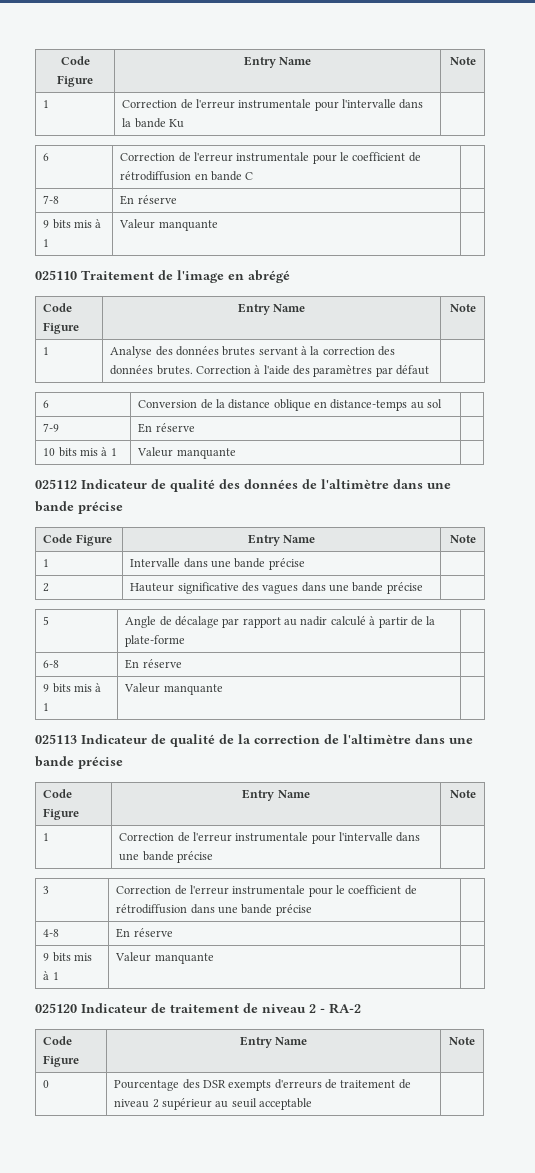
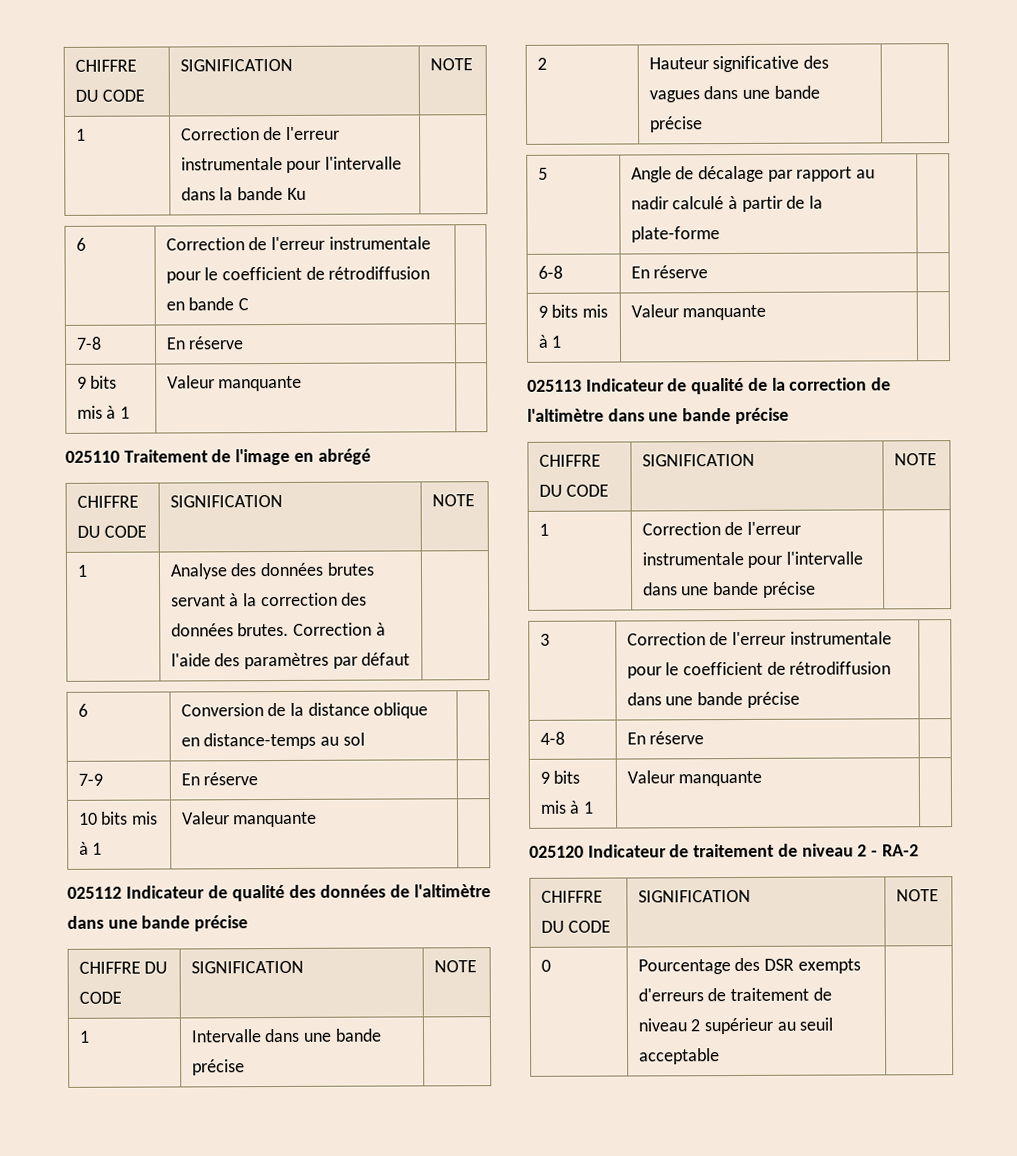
[60,56,90,65] [57,75,93,87] [243,56,312,68] [449,57,476,65] Code Figure | Entry Name | Note -> [74,59,137,72] [74,89,146,102] [179,58,293,72] [429,58,473,71] CHIFFRE DU CODE | SIGNIFICATION | NOTE
[43,303,73,312] [43,322,80,334] [237,303,306,315] [449,304,476,312] Code Figure | Entry Name | Note -> [76,495,139,508] [76,525,148,538] [169,494,283,508] [431,494,475,507] CHIFFRE DU CODE | SIGNIFICATION | NOTE
[43,534,112,546] [247,534,316,546] [449,535,476,543] Code Figure | Entry Name | Note -> [78,961,169,974] [78,991,122,1004] [190,960,304,974] [433,960,477,973] CHIFFRE DU CODE | SIGNIFICATION | NOTE
[43,789,73,798] [43,808,80,820] [242,789,310,801] [449,790,476,798] Code Figure | Entry Name | Note -> [538,454,601,467] [538,484,610,497] [641,453,755,467] [893,453,937,466] CHIFFRE DU CODE | SIGNIFICATION | NOTE
[43,1036,73,1045] [43,1055,80,1067] [239,1036,308,1048] [449,1037,475,1045] Code Figure | Entry Name | Note -> [540,890,603,903] [540,920,612,933] [637,889,751,903] [895,889,939,902] CHIFFRE DU CODE | SIGNIFICATION | NOTE

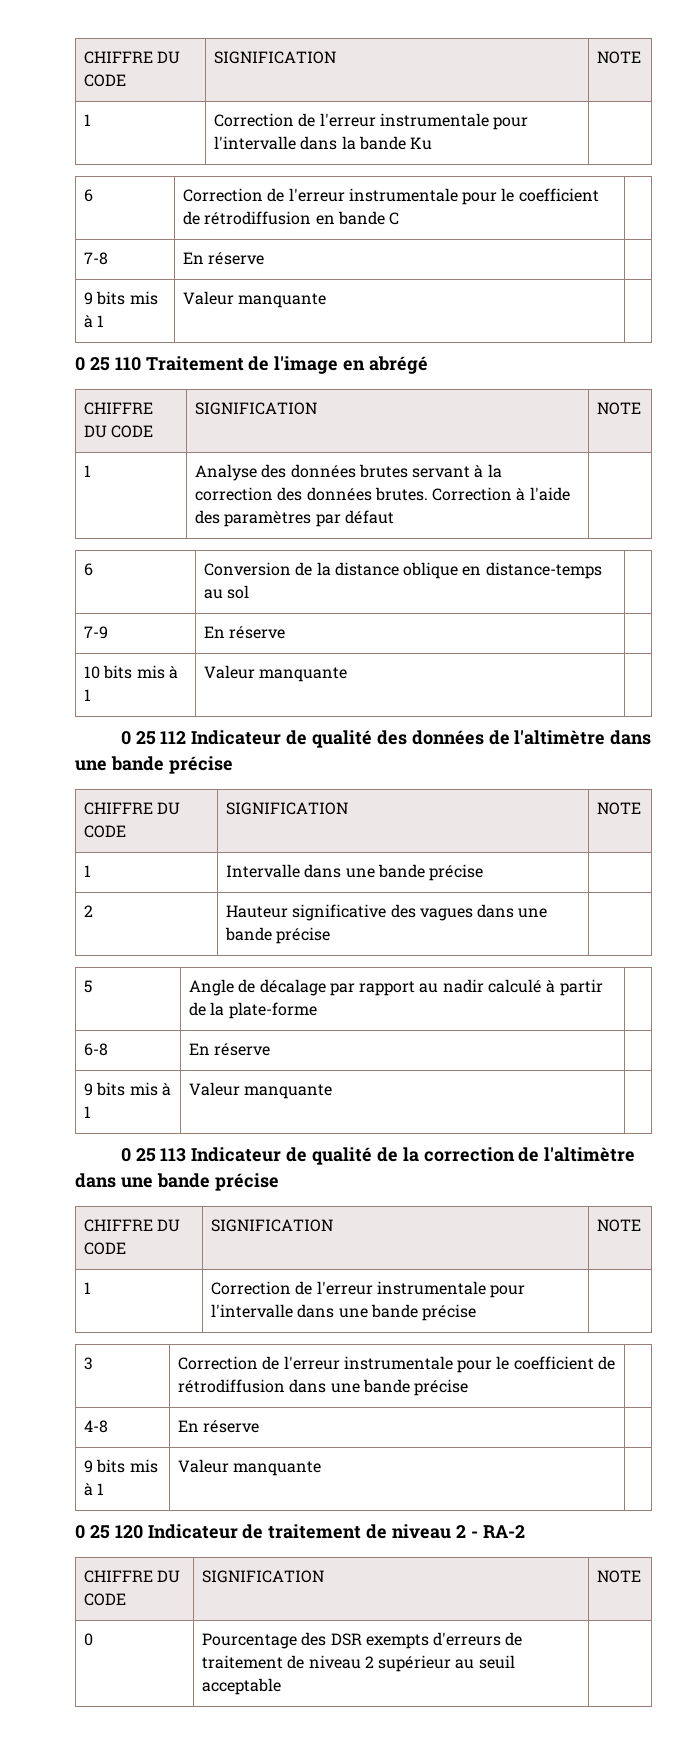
[65,450,120,463] 025110 -> [75,357,141,371] 0 25 110
[67,886,122,899] 025112 -> [120,731,187,745] 0 25 112
[527,379,582,392] 025113 -> [120,1148,187,1162] 0 25 113
[529,845,584,858] 025120 -> [75,1525,143,1539] 0 25 120

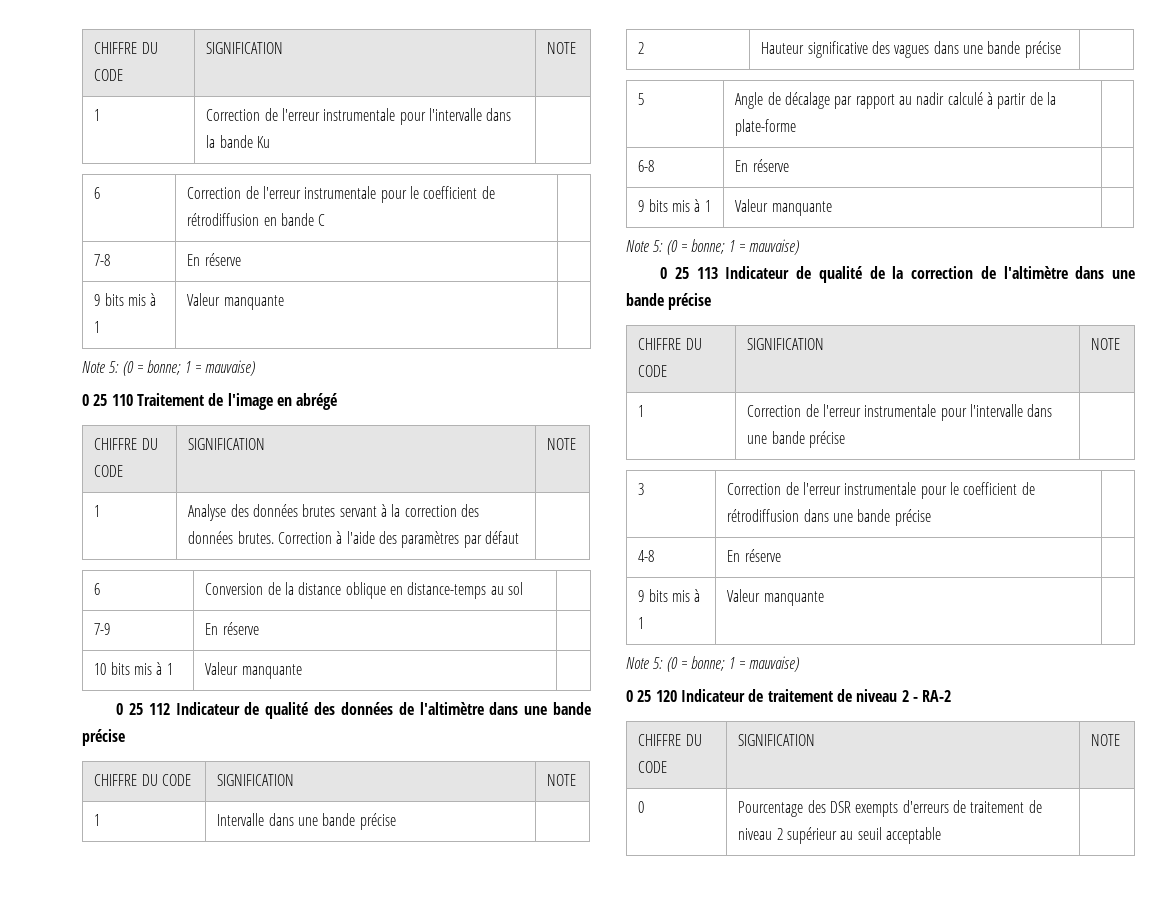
(327, 300) none -> [82,360,256,376] // Note 5: (0 = bonne; 1 = mauvaise)
(333, 1091) none -> [626,239,800,255] // Note 5: (0 = bonne; 1 = mauvaise)
(322, 1468) none -> [626,656,800,672] // Note 5: (0 = bonne; 1 = mauvaise)

